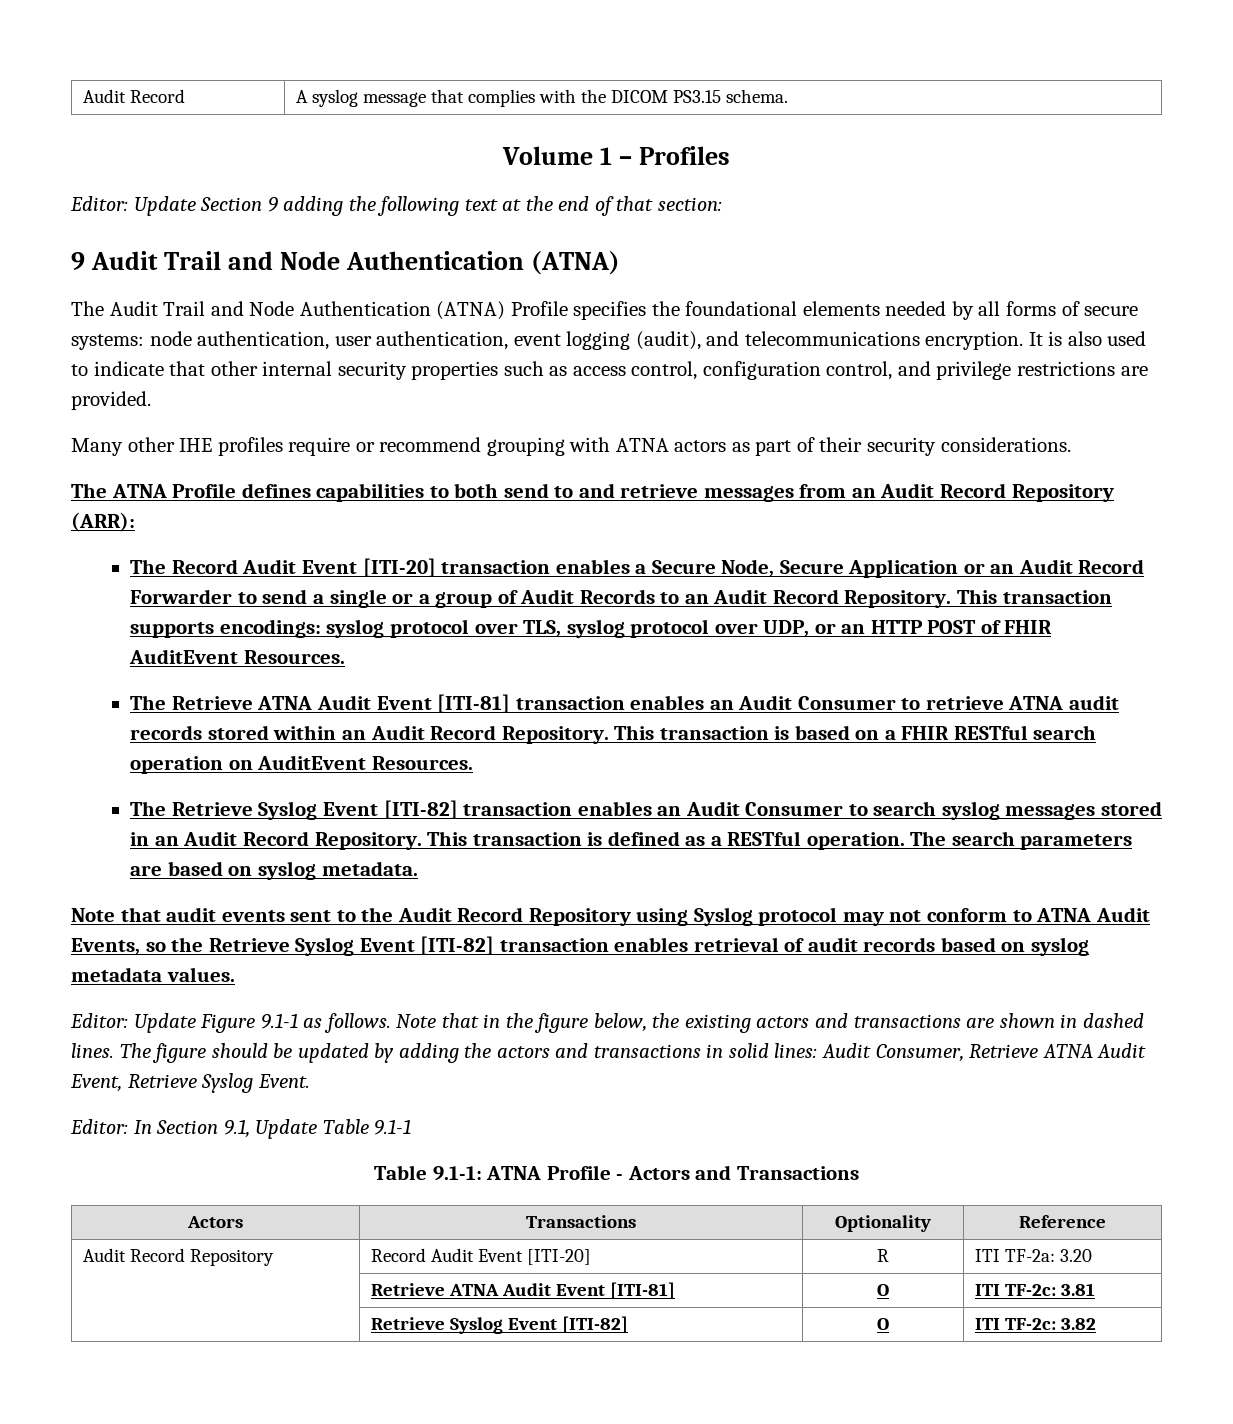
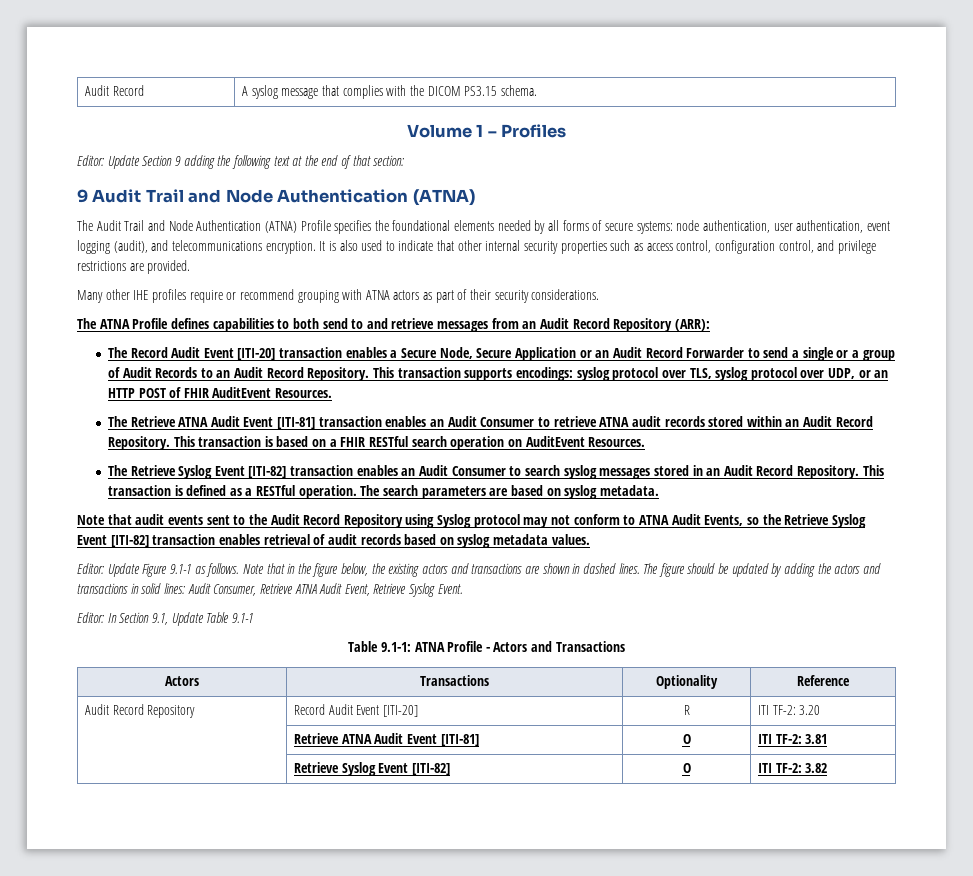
[1005,1249,1056,1262] TF-2a: -> [772,705,796,715] TF-2:
[1005,1284,1057,1296] TF-2c: -> [775,734,802,744] TF-2:
[1005,1318,1057,1330] TF-2c: -> [775,763,802,773] TF-2:

